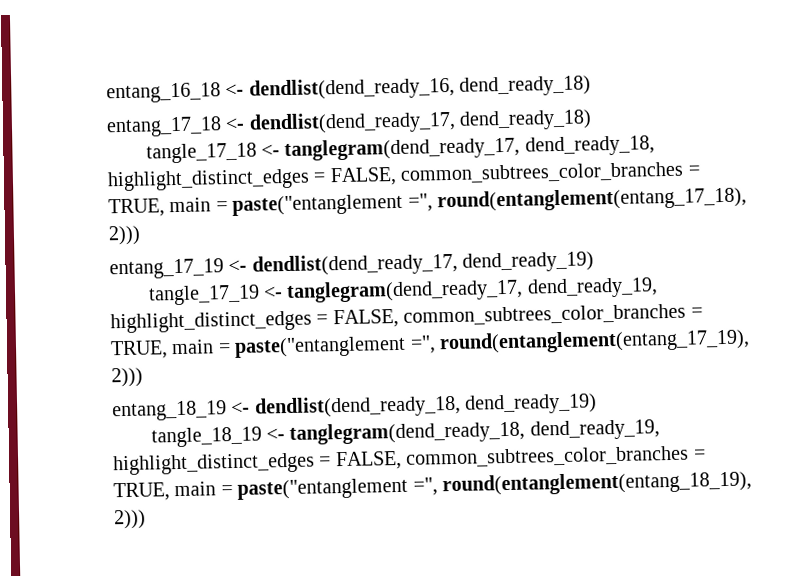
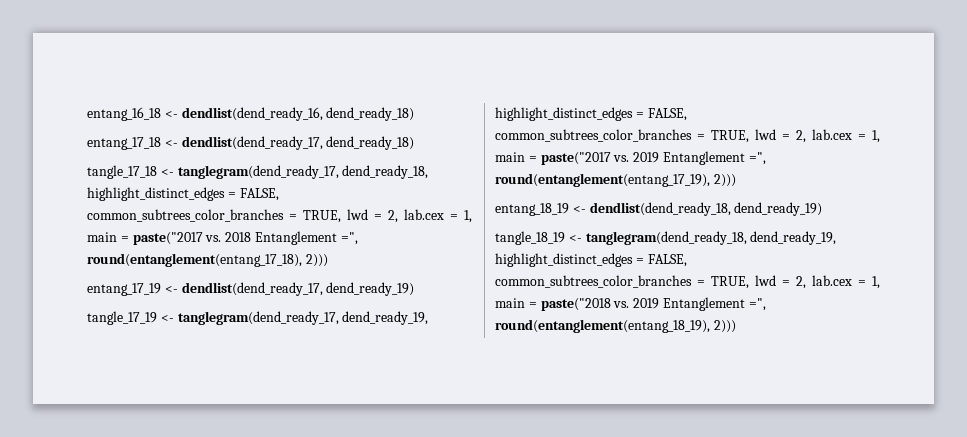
[169,193,404,216] main = paste("entanglement -> [347,209,472,223] [87,231,337,245] lwd = 2, lab.cex = 1, main = paste("2017 vs. 2018 Entanglement
[171,335,407,358] main = paste("entanglement -> [755,129,880,143] [495,151,745,165] lwd = 2, lab.cex = 1, main = paste("2017 vs. 2019 Entanglement
[174,477,409,500] main = paste("entanglement -> [755,275,880,289] [495,297,745,311] lwd = 2, lab.cex = 1, main = paste("2018 vs. 2019 Entanglement

